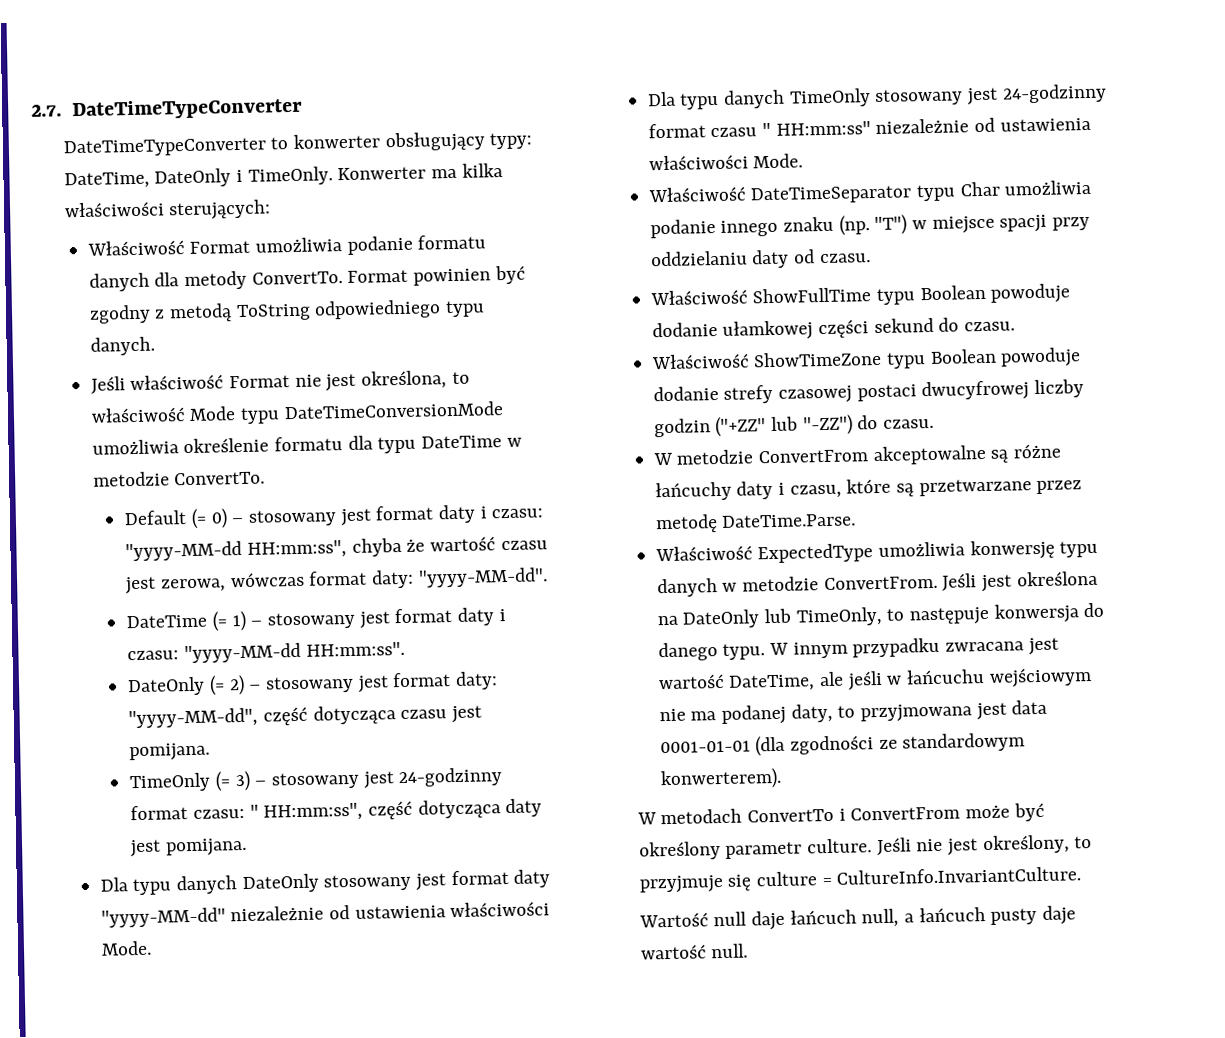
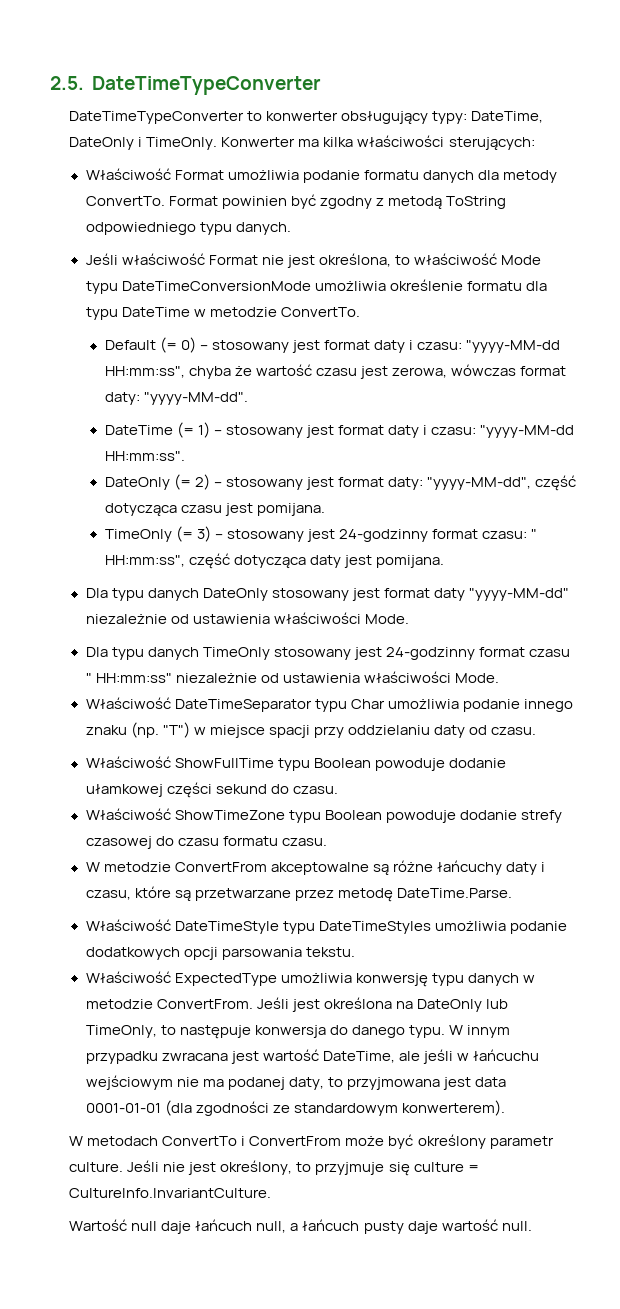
[31,104,62,117] 2.7. -> [50,76,84,90] 2.5.
[856,379,1084,402] [653,414,879,438] postaci dwucyfrowej liczby godzin ("+ZZ" lub "-ZZ") do -> [155,836,278,846] do czasu formatu
(857, 520) none -> [85,919,567,934] [85,947,355,960] // Właściwość DateTimeStyle typu DateTimeStyles umożliwia podanie dodatkowych opcji parsowania tekstu.

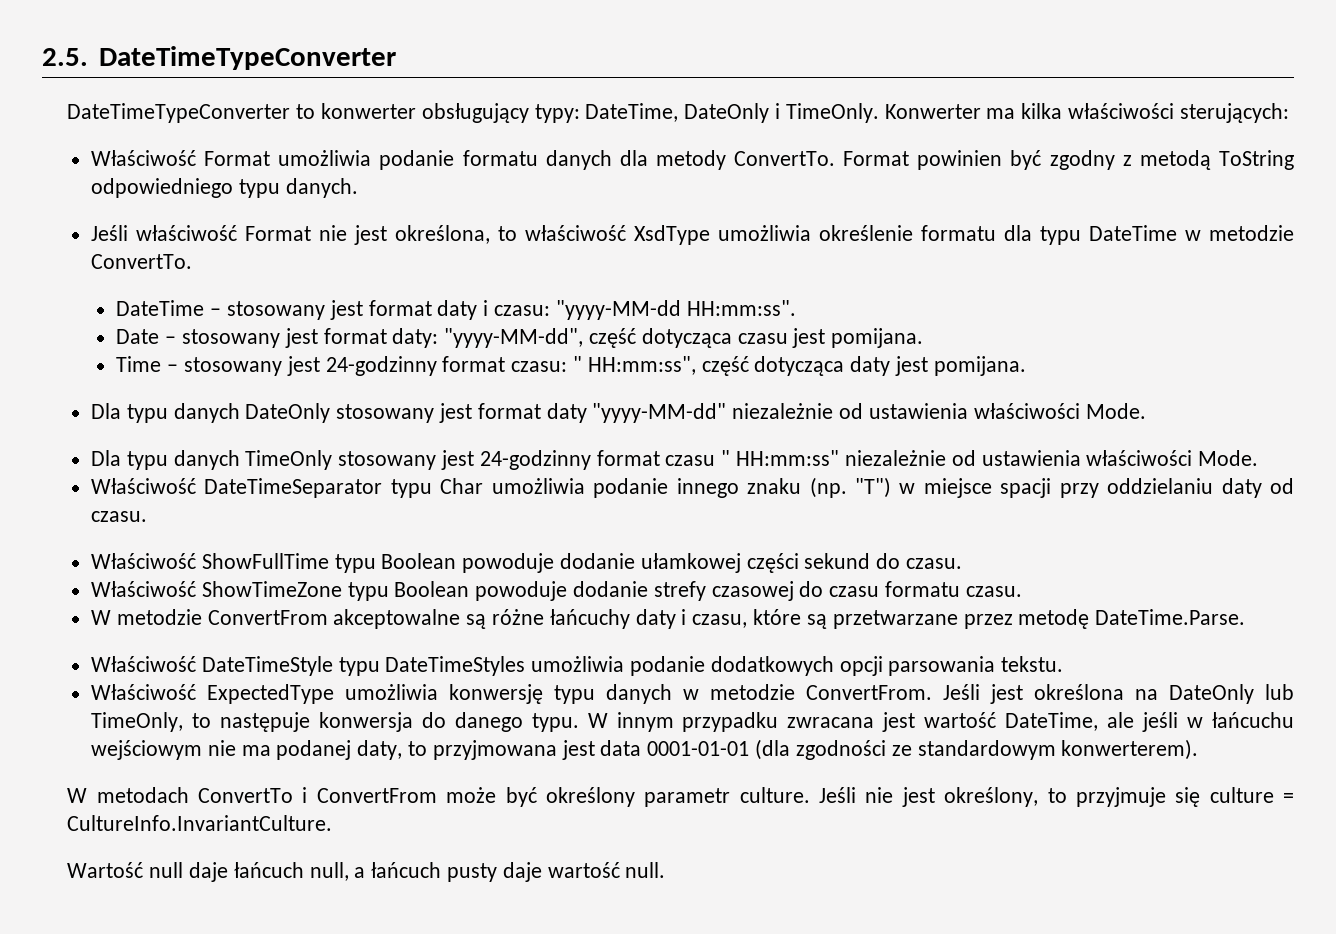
[501,255,542,265] [85,281,311,294] Mode typu DateTimeConversionMode -> [634,225,711,245] XsdType
[104,337,561,353] [104,364,567,379] [104,392,248,405] [104,422,210,438] // Default (= 0) – stosowany jest format daty i czasu: "yyyy-MM-dd HH:mm:ss", chyba że wartość czasu jest zerowa, wówczas format daty: "yyyy-MM-dd". // DateTime (= 1) -> [116,300,205,316] // DateTime
[104,474,210,490] DateOnly (= 2) -> [116,329,160,344] Date
[104,526,211,542] TimeOnly (= 3) -> [116,356,162,372] Time

